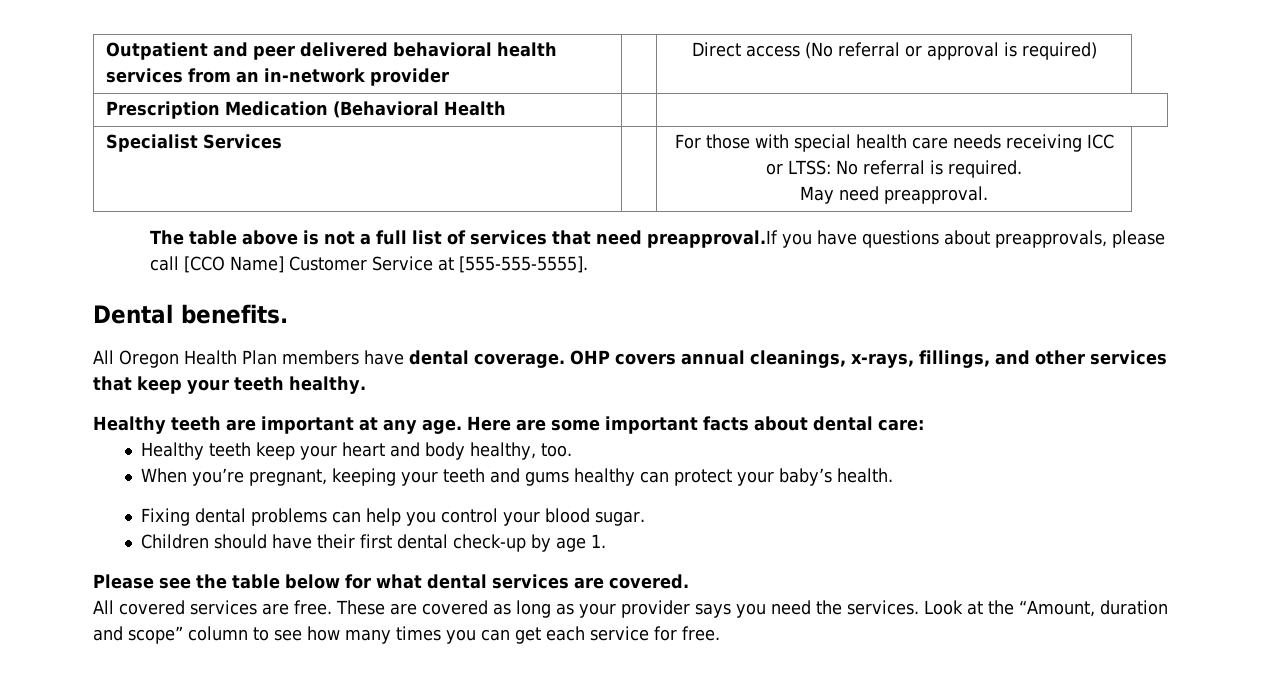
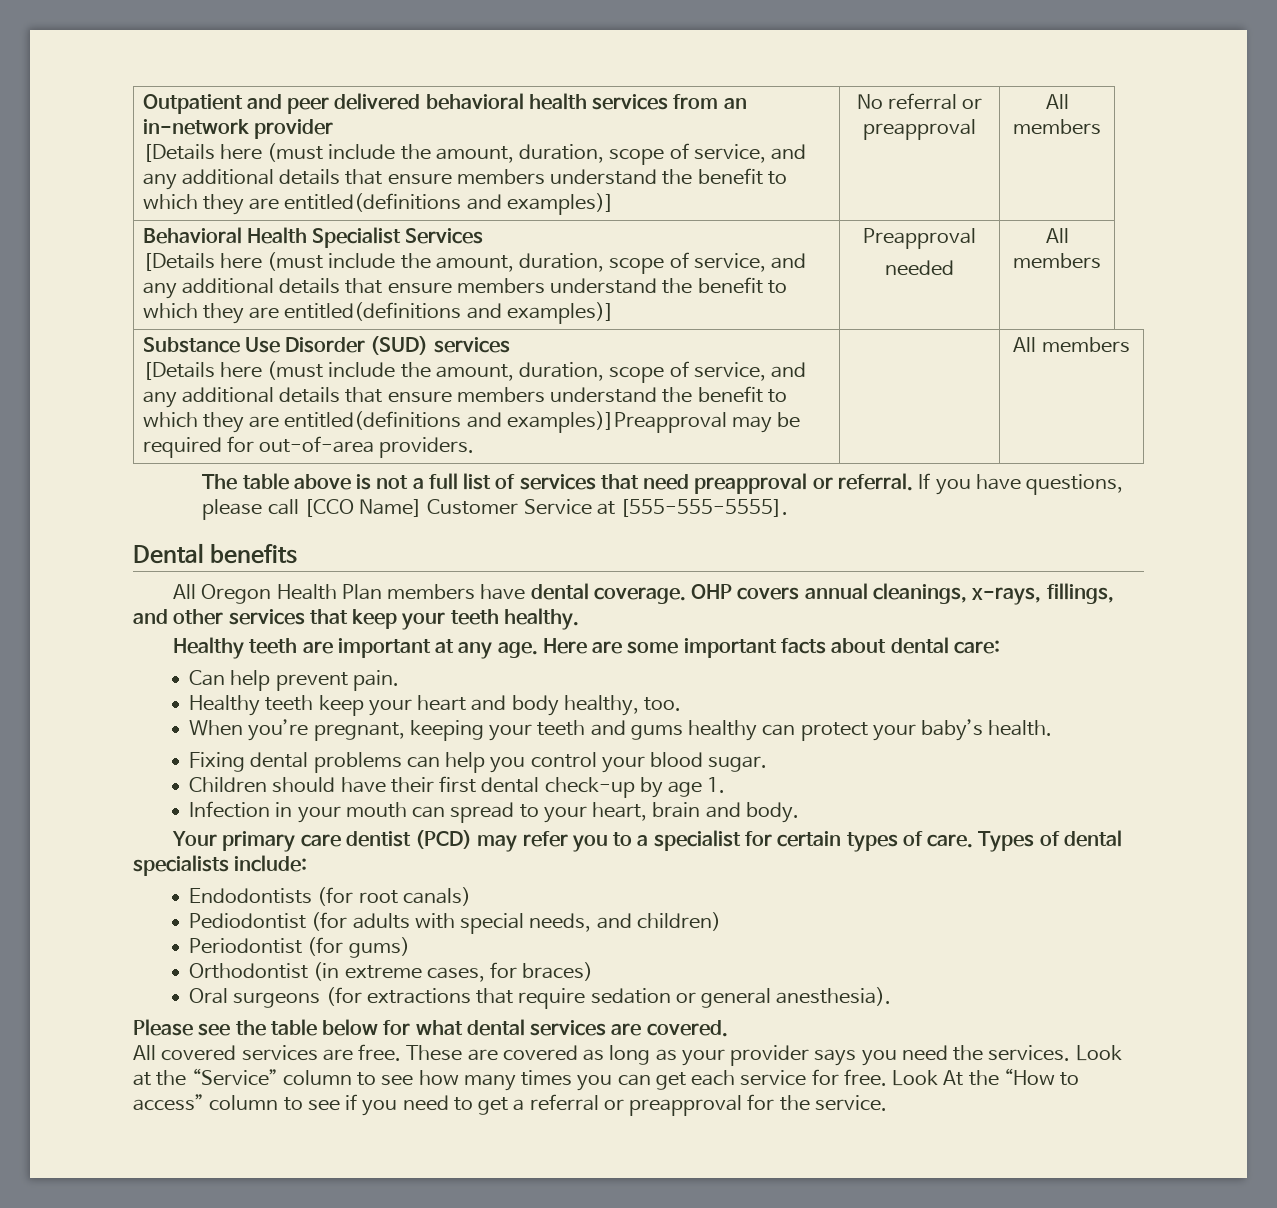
[691,42,1097,60] [106,101,507,119] [106,134,283,152] [674,134,1114,152] [765,160,1023,178] [799,186,988,204] | | Direct access (No referral or approval is required) // Prescription Medication (Behavioral Health | | // Specialist Services | | For those with special health care needs receiving ICC or LTSS: No referral is required. // May need preapproval. -> [142,143,807,165] [142,168,787,190] [142,193,614,215] [856,93,983,110] [863,119,976,140] [1045,94,1069,109] [1013,119,1101,135] [142,227,484,248] [142,252,807,274] [142,277,787,299] [142,302,614,324] [863,228,976,249] [885,260,954,276] [1045,228,1069,243] [1013,253,1101,269] [142,336,510,355] [142,361,807,383] [142,386,787,408] [142,411,801,433] [142,436,475,458] [1013,337,1130,353] // [Details here (must include the amount, duration, scope of service, and any additional details that ensure members understand the benefit to which they are entitled(definitions and examples)] | No referral or preapproval | All members // Behavioral Health Specialist Services // [Details here (must include the amount, duration, scope of service, and any additional details that ensure members understand the benefit to which they are entitled(definitions and examples)] | Preapproval // needed | All members // Substance Use Disorder (SUD) services // [Details here (must include the amount, duration, scope of service, and any additional details that ensure members understand the benefit to which they are entitled(definitions and examples)]Preapproval may be required for out-of-area providers. | | All members
[647,230,1108,248] preapproval.If you have questions about preapprovals, -> [694,473,1124,495] preapproval or referral. If you have questions,
[181,304,288,324] benefits. -> [210,544,298,564] benefits
(924, 425) none -> [189,670,399,691] // Can help prevent pain.
(607, 541) none -> [189,801,799,823] [172,830,1122,852] [133,855,308,876] [189,887,471,906] [189,912,721,934] [189,937,410,958] [189,962,594,982] [189,987,892,1009] // Infection in your mouth can spread to your heart, brain and body. // Your primary care dentist (PCD) may refer you to a specialist for certain types of care. Types of dental specialists include: // Endodontists (for root canals) // Pediodontist (for adults with special needs, and children) // Periodontist (for gums) // Orthodontist (in extreme cases, for braces) // Oral surgeons (for extractions that require sedation or general anesthesia).
[1019,600,1168,617] [93,626,183,644] “Amount, duration and scope” -> [191,1068,278,1086] “Service”
(720, 633) none -> [892,1068,1080,1086] [133,1094,887,1116] Look At the “How to access” column to see if you need to get a referral or preapproval for the service.

